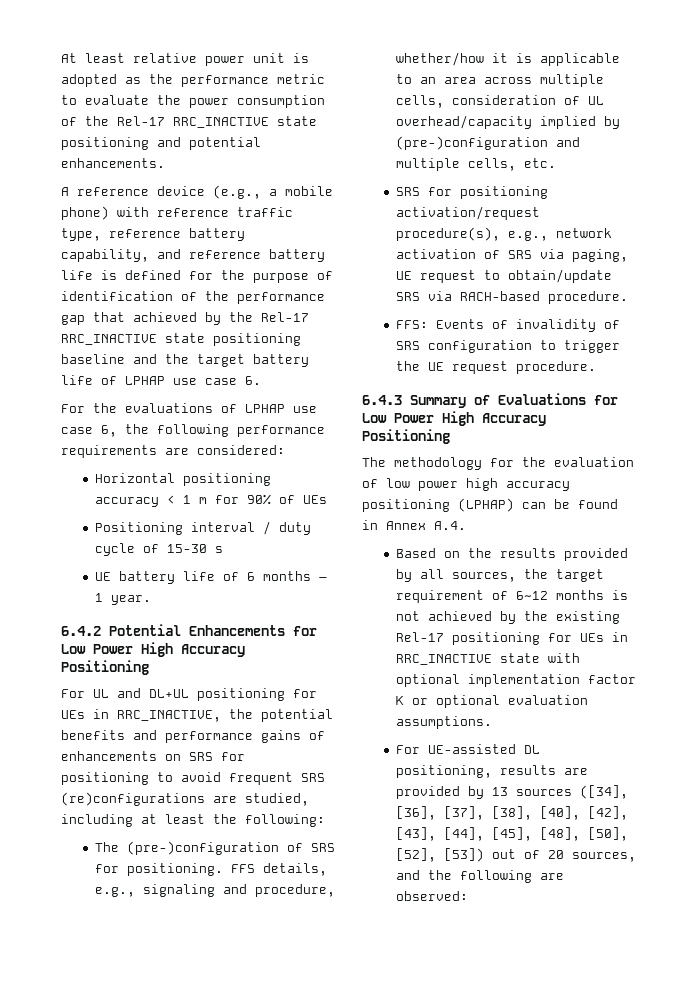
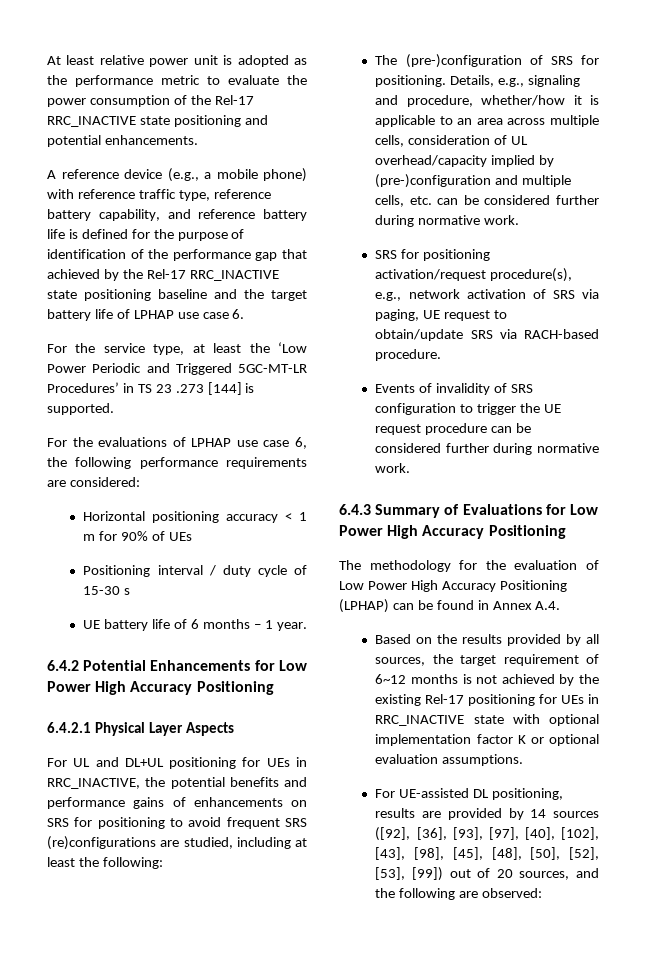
(261, 380) none -> [47,342,307,355] [47,363,307,375] [47,382,255,395] [47,403,114,415] // For the service type, at least the ‘Low Power Periodic and Triggered 5GC-MT-LR Procedures’ in TS 23 .273 [144] is supported.
(149, 667) none -> [47,722,234,736] // 6.4.2.1 Physical Layer Aspects
[230,863,327,876] FFS details, -> [450,75,495,87] Details,
(556, 163) none -> [437,195,599,205] [375,215,520,227] can be considered further during normative work.
[395,320,428,329] FFS: -> (442, 355) none
[515,361,596,374] procedure. -> [425,423,532,435] [375,443,599,455] [375,463,411,473] procedure can be considered further during normative work.
[386,478,570,491] [362,499,450,512] low power high accuracy positioning -> [339,580,567,592] Low Power High Accuracy Positioning
[491,785,628,799] [395,806,628,820] [395,827,484,841] 13 sources ([34], [36], [37], [38], [40], [42], [43], [44], -> [530,809,599,818] [375,827,599,841] [375,847,445,860] 14 sources ([92], [36], [93], [97], [40], [102], [43], [98],
[443,848,484,862] [53]) -> [375,867,444,881] [53], [99])

